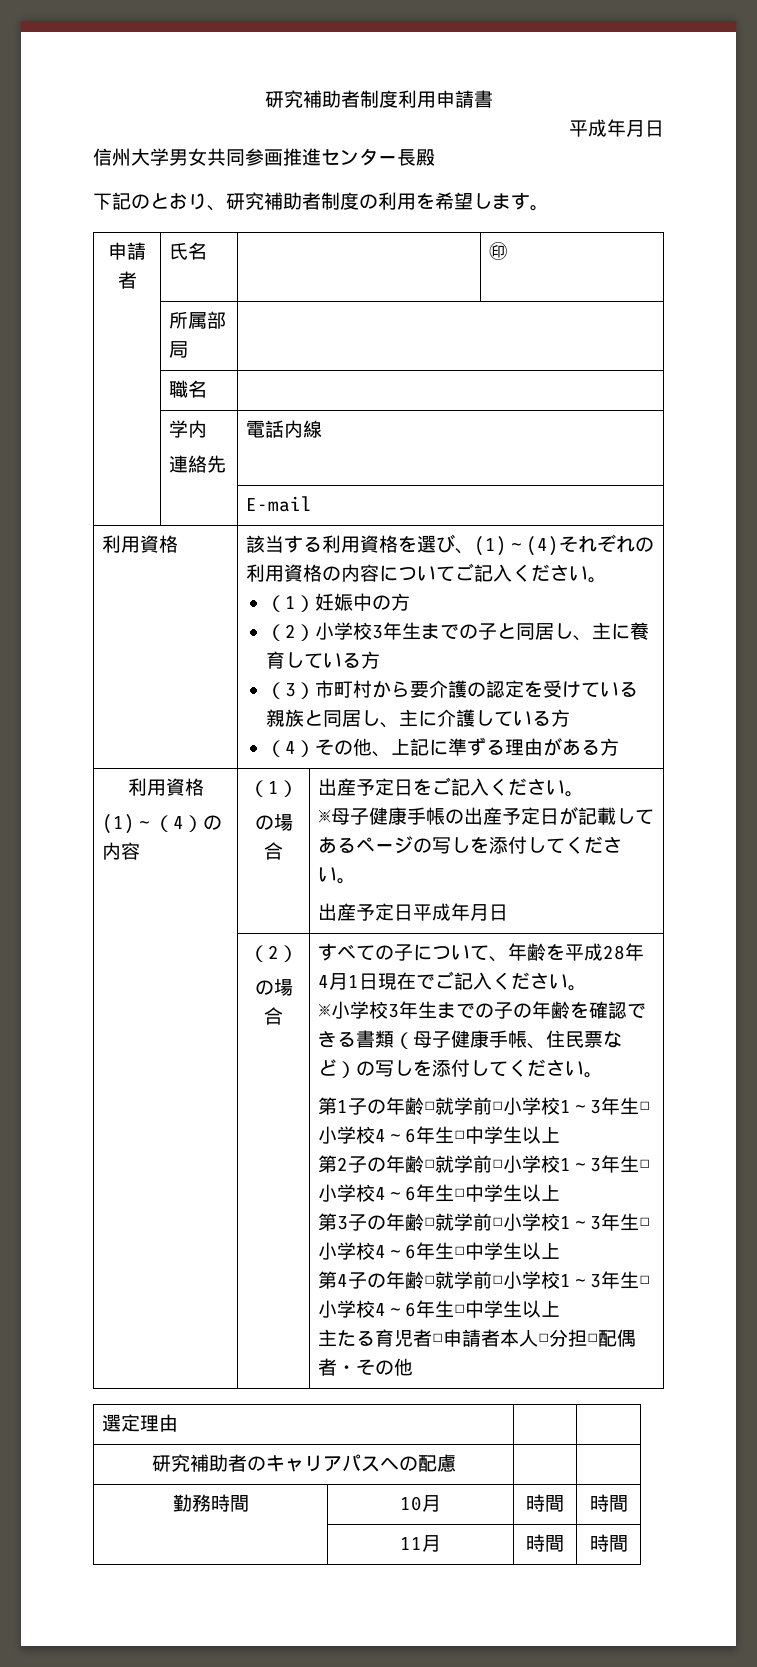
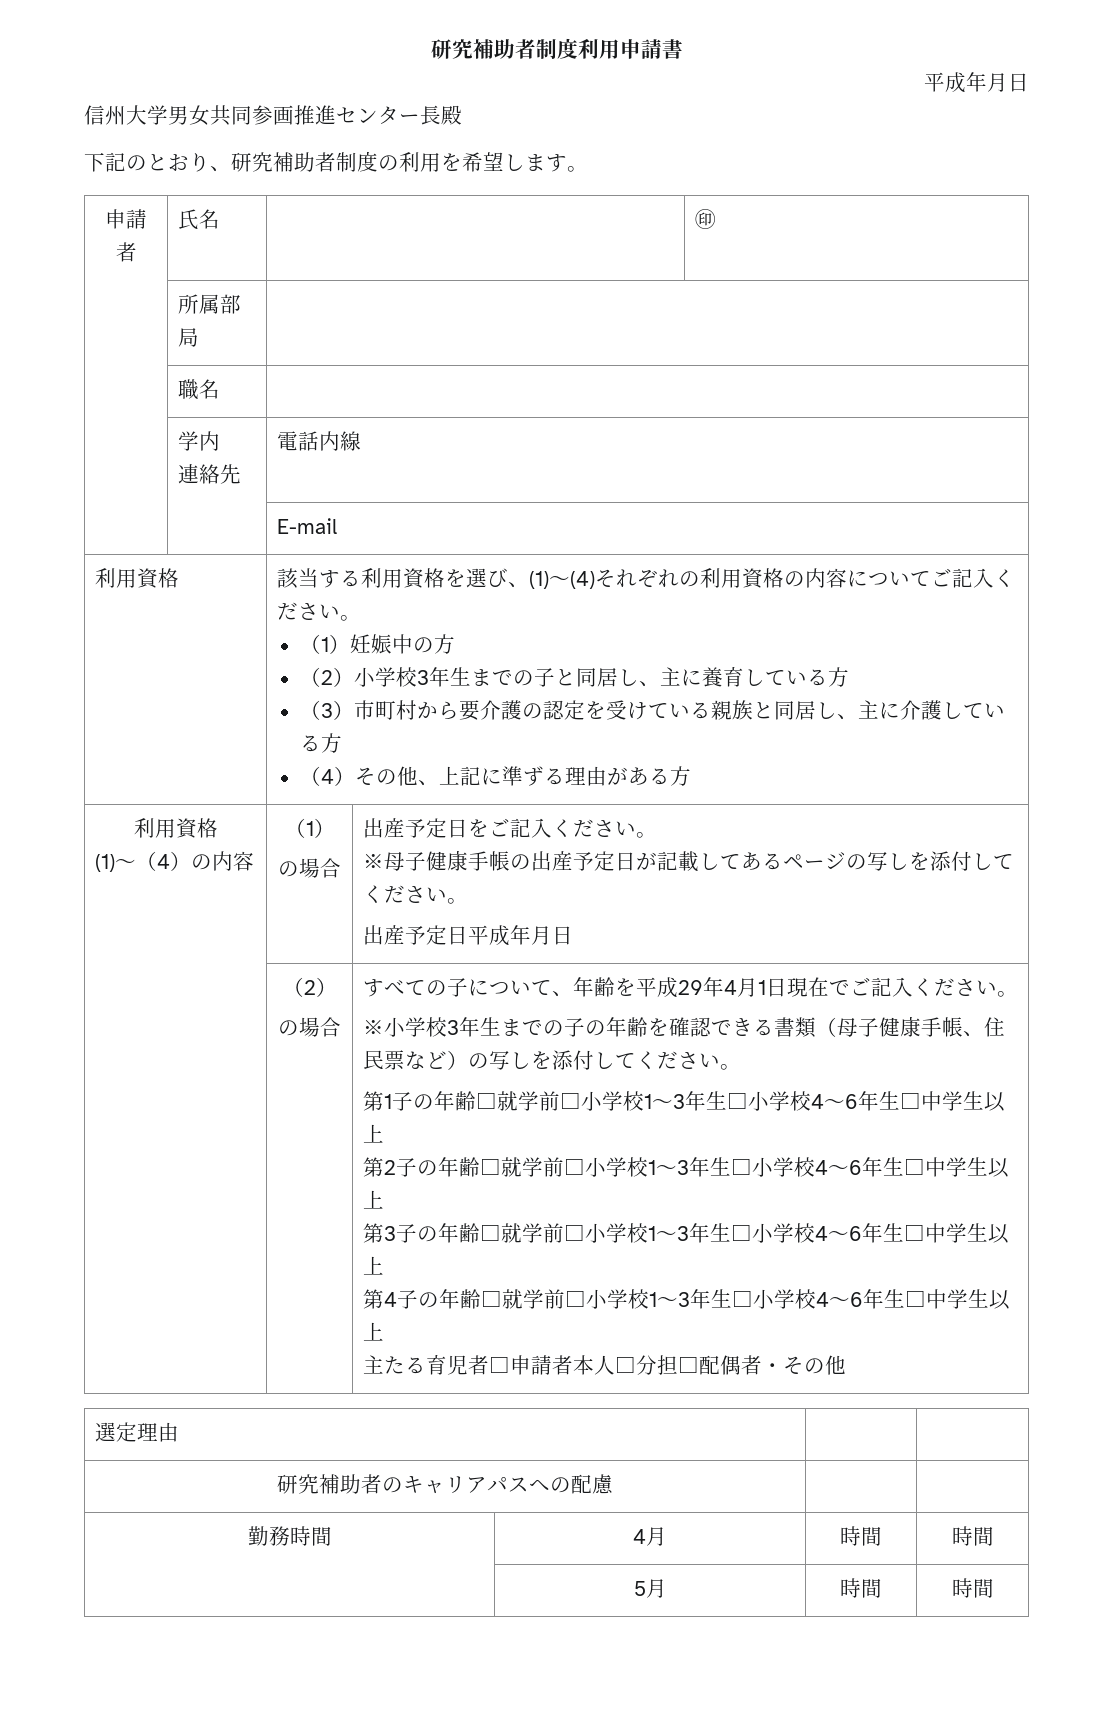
[603,945,626,960] 28 -> [677,980,703,995] 29
[400,1496,422,1511] 10 -> [633,1529,646,1544] 4
[400,1537,422,1550] 11 -> [633,1581,646,1596] 5

